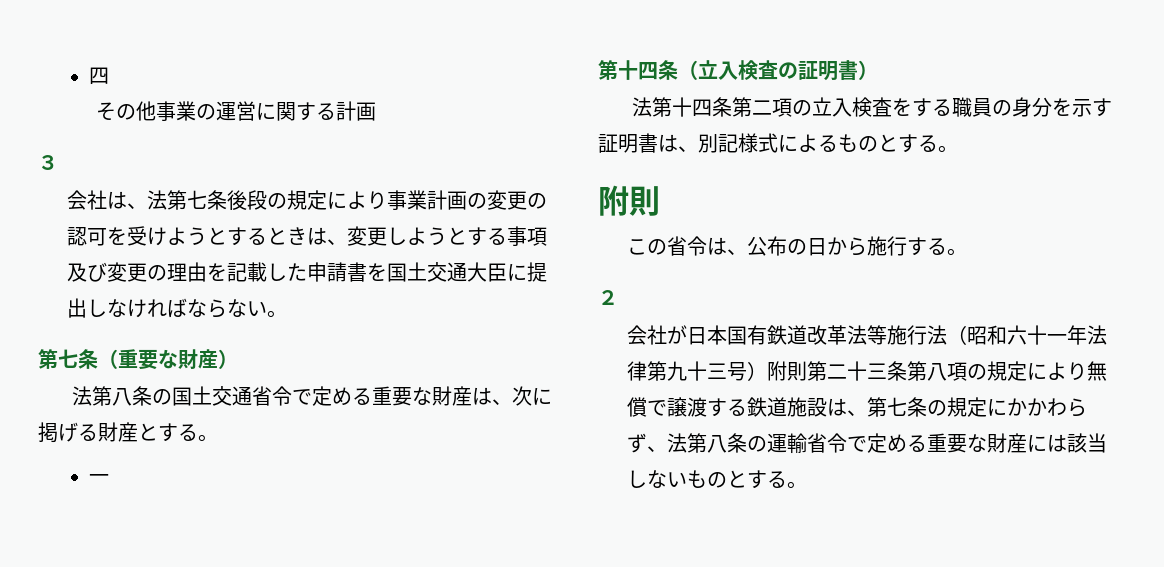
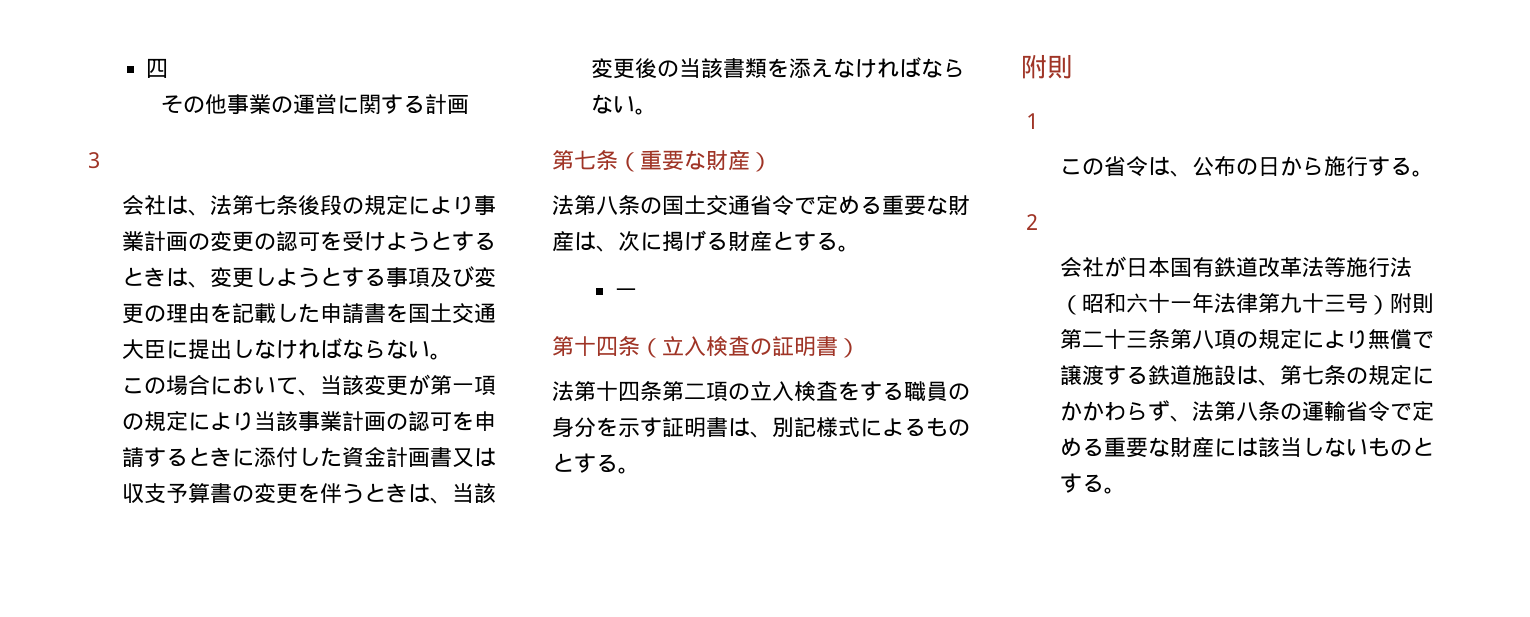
(288, 314) none -> [122,374,497,396] [122,411,497,432] [122,447,497,468] [122,483,497,504] [591,57,966,79] [591,94,658,115] // この場合において、当該変更が第一項の規定により当該事業計画の認可を申請するときに添付した資金計画書又は収支予算書の変更を伴うときは、当該変更後の当該書類を添えなければならない。
(660, 201) none -> [1021,113,1043,129] // １

